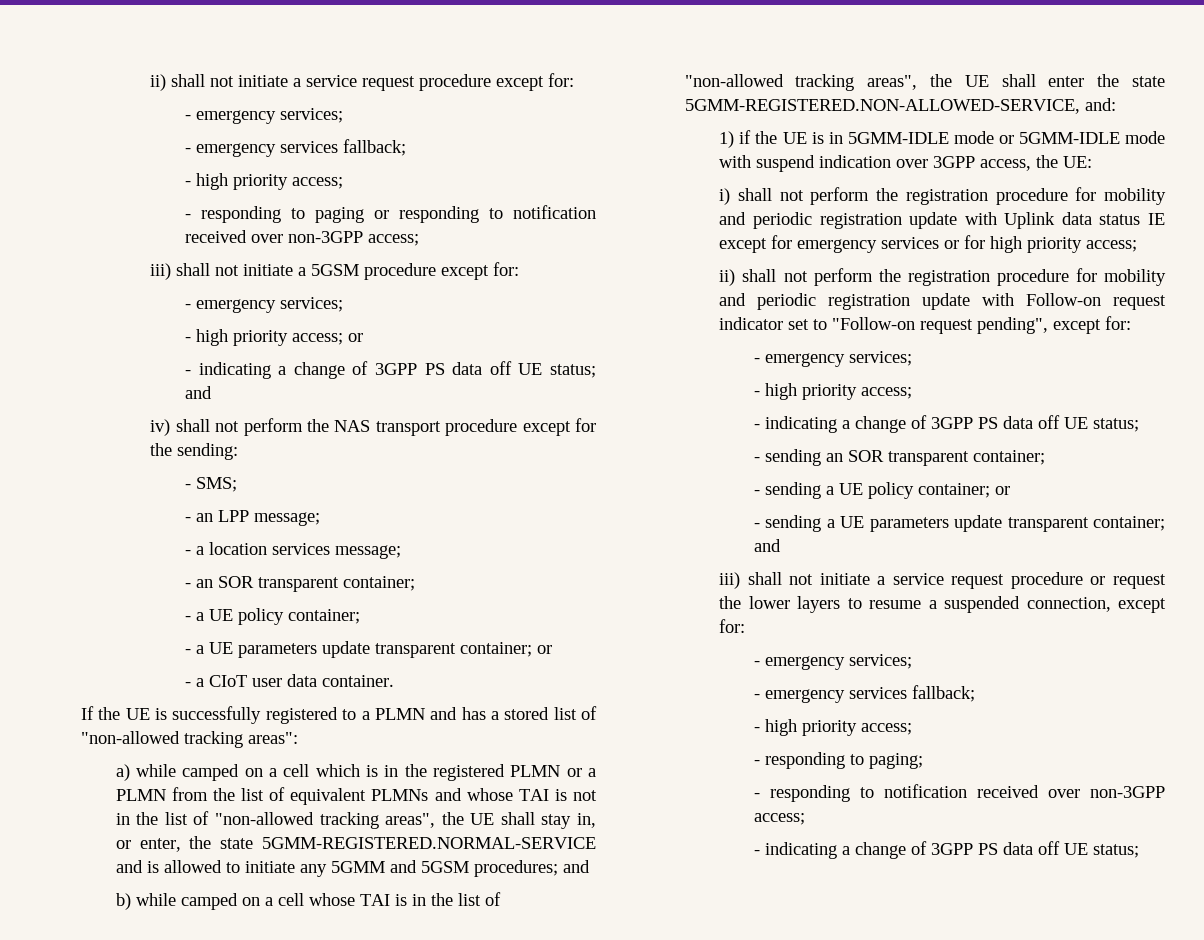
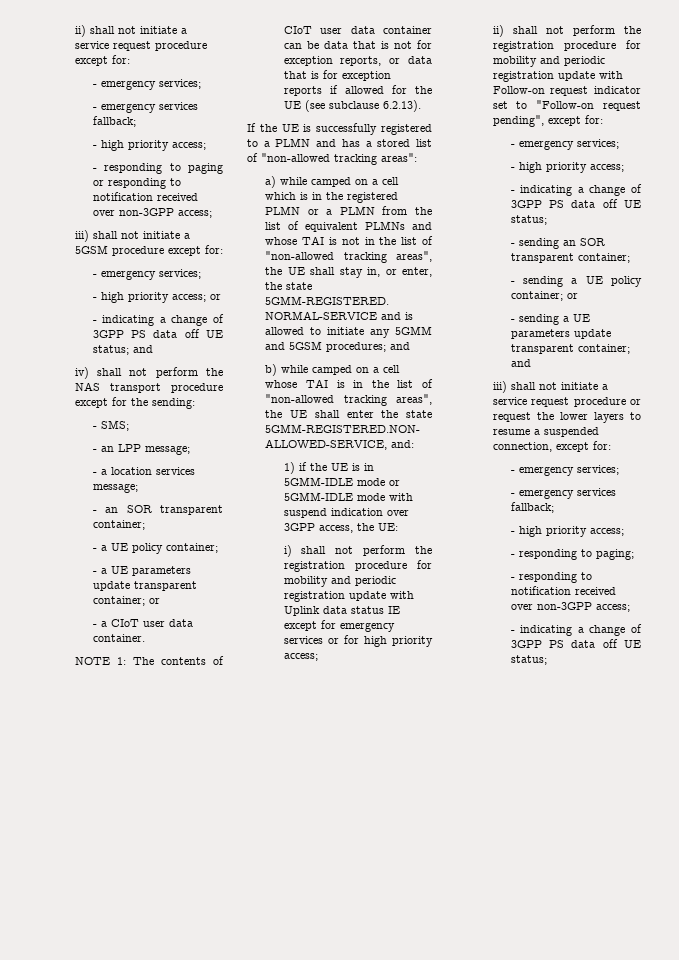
(395, 681) none -> [74,656,224,665] [283,26,432,34] [283,40,432,49] [283,56,432,66] [283,70,391,81] [283,85,432,96] [283,100,421,112] // NOTE 1: The contents of CIoT user data container can be data that is not for exception reports, or data that is for exception reports if allowed for the UE (see subclause 6.2.13).

